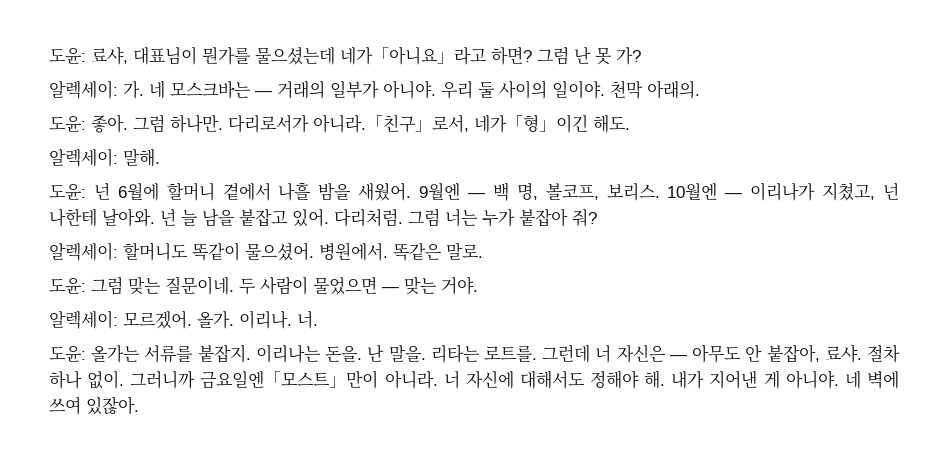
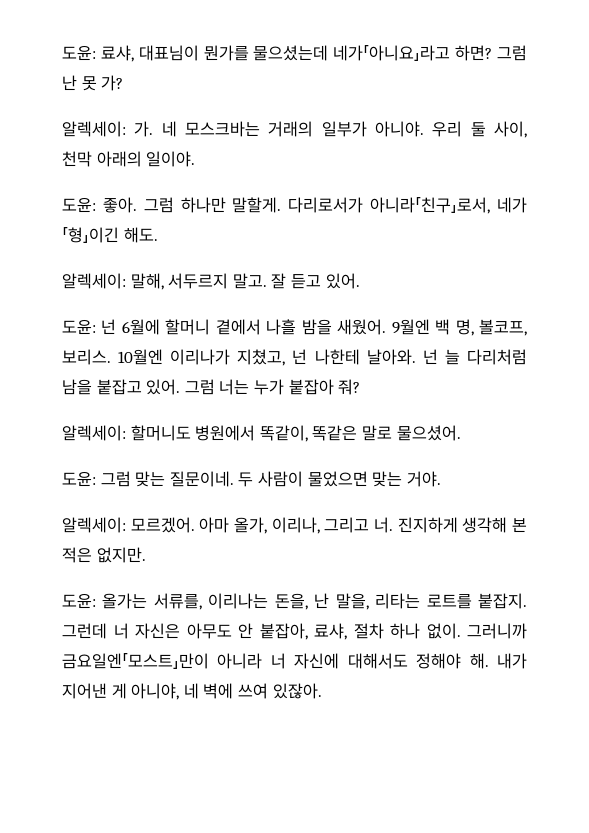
[255,91,272,96] — -> (260, 129) none
[499,80,547,99] 사이의 -> [493,121,527,138] [62,151,142,167] 사이, 천막 아래의
[610,80,700,99] 천막 아래의. -> (196, 159) none
[170,114,366,133] 하나만. 다리로서가 아니라. -> [180,197,416,213] 하나만 말할게. 다리로서가 아니라
[123,148,160,167] 말해. -> [130,273,360,290] 말해, 서두르지 말고. 잘 듣고 있어.
[468,193,486,198] — -> (430, 327) none
[725,193,743,198] — -> (164, 357) none
(198, 218) none -> [466,349,527,365] 다리처럼
[334,208,403,227] 다리처럼. -> (181, 387) none
[192,242,483,261] 똑같이 물으셨어. 병원에서. 똑같은 말로. -> [195,425,461,442] 병원에서 똑같이, 똑같은 말로 물으셨어.
[382,287,399,292] — -> (368, 479) none
[197,310,318,329] [49,344,537,363] 올가. 이리나. 너. // 도윤: 올가는 서류를 붙잡지. 이리나는 돈을. 난 말을. 리타는 로트를. -> [199,517,527,534] [62,547,146,563] [62,593,528,610] 아마 올가, 이리나, 그리고 너. 진지하게 생각해 본 적은 없지만. // 도윤: 올가는 서류를, 이리나는 돈을, 난 말을, 리타는 로트를 붙잡지.
[669,355,687,360] — -> (180, 631) none
[824,345,862,363] 료샤. -> [314,623,347,640] 료샤,
[384,370,438,389] 아니라. -> [217,653,263,669] 아니라
[785,370,839,389] 아니야. -> [131,683,180,700] 아니야,

